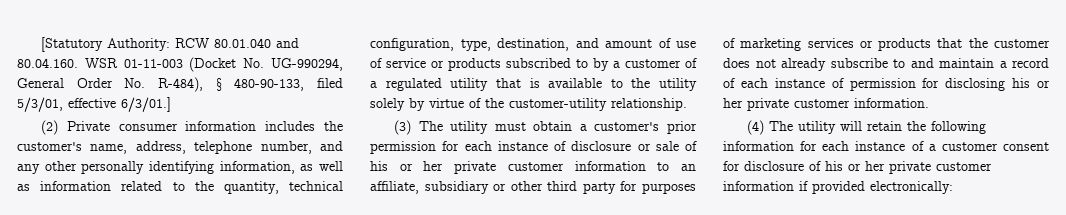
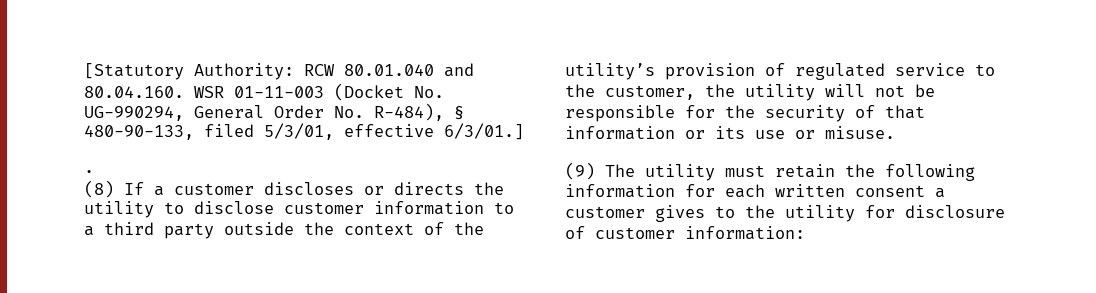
[41,120,343,135] [17,141,343,154] [17,161,343,174] [17,181,343,194] [370,38,696,51] [370,58,697,71] [370,78,697,91] [370,98,687,111] [394,120,697,135] [370,141,697,154] [370,161,696,174] [370,181,696,194] [723,38,1050,51] [723,58,1049,71] [723,78,1050,91] [723,98,929,111] [747,120,863,135] (2) Private consumer information includes the customer's name, address, telephone number, and any other personally identifying information, as well as information related to the quantity, technical configuration, type, destination, and amount of use of service or products subscribed to by a customer of a regulated utility that is available to the utility solely by virtue of the customer-utility relationship. // (3) The utility must obtain a customer's prior permission for each instance of disclosure or sale of his or her private customer information to an affiliate, subsidiary or other third party for purposes of marketing services or products that the customer does not already subscribe to and maintain a record of each instance of permission for disclosing his or her private customer information. // (4) The utility will -> [84,170,94,173] [84,180,504,198] [84,201,514,218] [84,222,484,239] [565,63,995,80] [565,84,935,101] [565,105,925,122] [565,126,895,140] [565,162,765,181] . // (8) If a customer discloses or directs the utility to disclose customer information to a third party outside the context of the utility’s provision of regulated service to the customer, the utility will not be responsible for the security of that information or its use or misuse. // (9) The utility must
[855,141,1049,151] [723,161,992,174] [723,181,953,194] instance of a customer consent for disclosure of his or her private customer information if provided electronically: -> [775,184,945,198] [565,205,1005,222] [565,226,805,240] written consent a customer gives to the utility for disclosure of customer information:

